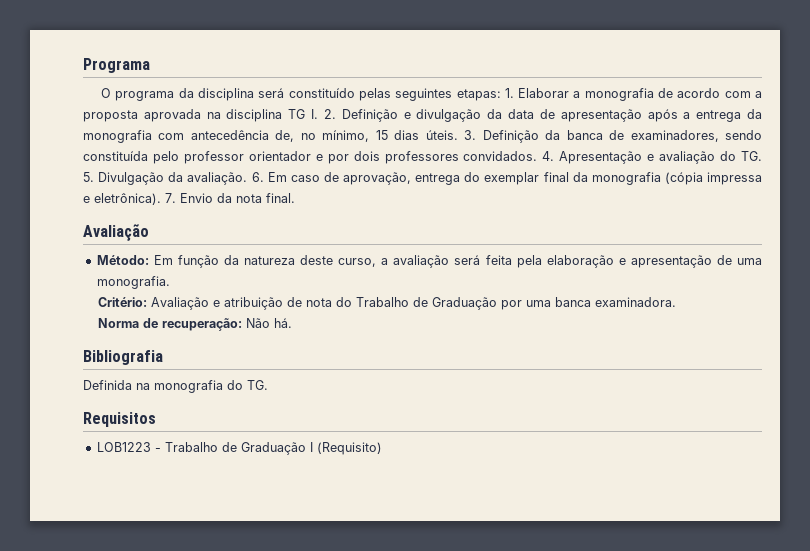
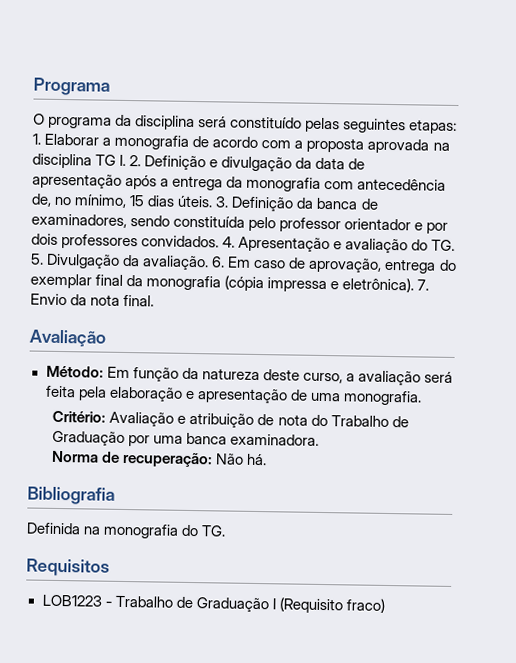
[316,442,382,455] (Requisito) -> [278,597,385,614] (Requisito fraco)

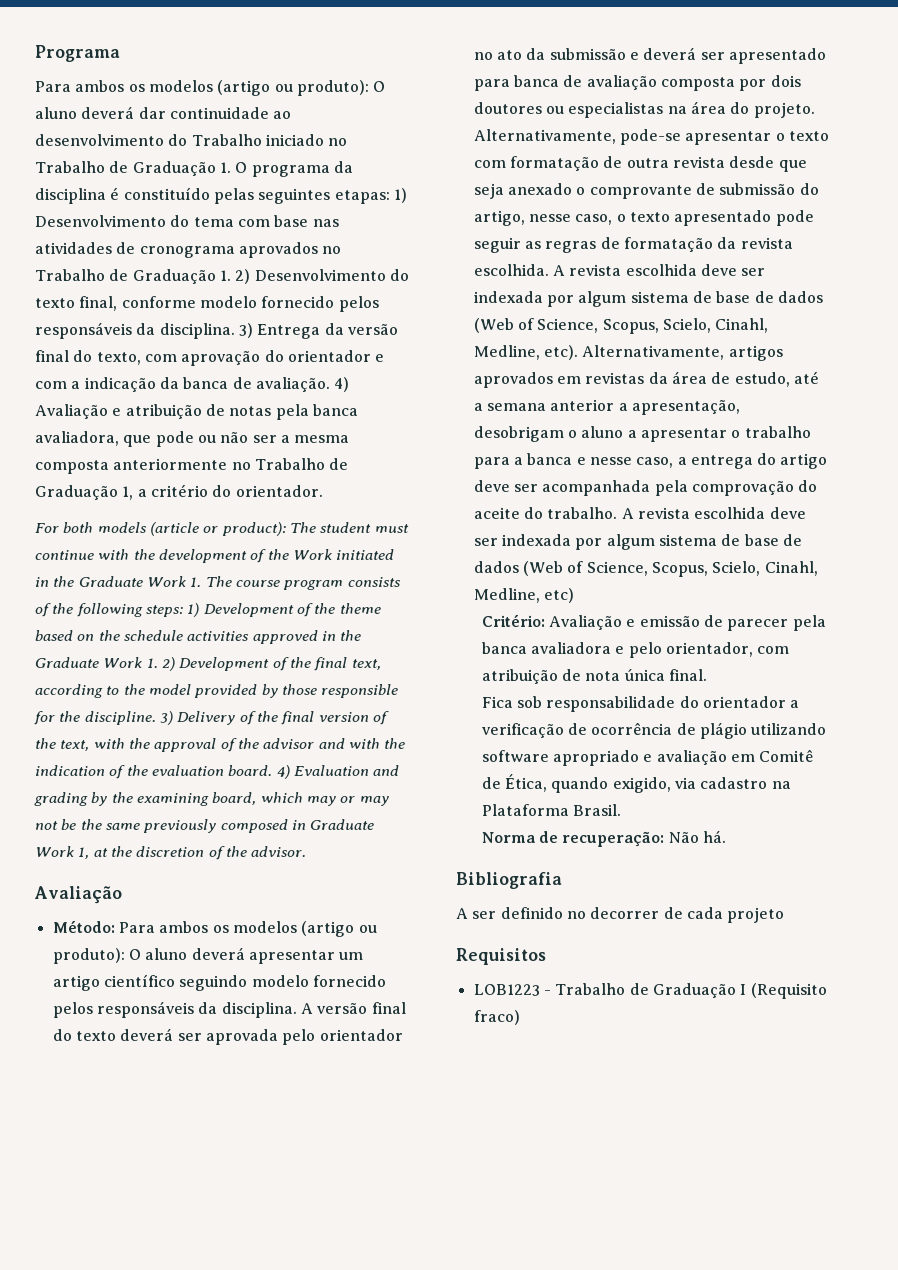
(110, 86) none -> [35,80,386,96] [35,106,292,119] [35,134,348,146] [35,161,231,176] Para ambos os modelos (artigo ou produto): O aluno deverá dar continuidade ao desenvolvimento do Trabalho iniciado no Trabalho de Graduação 1.
[198,116,228,128] será -> [110,187,120,200] é
[32,133,450,154] [32,153,366,172] [32,173,447,192] [31,193,379,212] [31,213,449,234] [31,233,456,254] [30,253,457,274] [30,273,430,293] [30,293,155,307] [29,329,106,347] [45,365,453,386] [44,385,422,406] [52,410,409,428] [52,430,320,447] 1. Elaborar a monografia de acordo com a proposta aprovada na disciplina TG I. 2. Definição e divulgação da data de apresentação após a entrega da monografia com antecedência de, no mínimo, 15 dias úteis. 3. Definição da banca de examinadores, sendo constituída pelo professor orientador e por dois professores convidados. 4. Apresentação e avaliação do TG. 5. Divulgação da avaliação. 6. Em caso de aprovação, entrega do exemplar final da monografia (cópia impressa e eletrônica). 7. Envio da nota final. // Avaliação // Método: Em função da natureza deste curso, a avaliação será feita pela elaboração e apresentação de uma monografia. // Critério: Avaliação e atribuição de nota do Trabalho de Graduação por uma banca examinadora. -> [393,188,407,203] [35,215,339,227] [35,242,342,258] [35,269,409,284] [35,296,379,312] [35,322,398,339] [35,350,385,366] [35,377,350,392] [35,404,358,420] [35,431,350,447] [35,458,349,474] [35,484,323,500] [35,522,409,536] [35,549,395,563] [35,576,401,590] [35,603,381,617] [35,630,362,644] [35,657,381,671] [35,684,399,698] [34,711,389,725] [35,738,406,752] [35,765,400,779] [34,792,389,806] [35,819,375,833] [35,846,307,860] [34,886,122,904] [52,920,377,937] [52,947,364,964] [52,974,386,991] [52,1001,406,1018] [52,1028,403,1045] [473,47,826,64] [473,75,801,91] [473,101,815,118] [473,129,829,145] [473,156,807,172] [473,183,819,199] [473,210,814,226] [473,237,793,253] [473,264,766,276] [473,291,823,307] [473,318,769,334] [473,345,783,361] [473,371,819,388] [473,399,740,415] [473,426,811,442] [473,453,828,469] [473,480,818,496] [473,507,806,519] [473,534,802,550] [473,561,818,577] [473,588,574,603] [481,614,826,631] [481,642,790,658] [481,669,708,684] [481,696,800,712] [481,722,827,739] [481,749,814,766] [481,774,791,793] [481,804,622,816] 1) Desenvolvimento do tema com base nas atividades de cronograma aprovados no Trabalho de Graduação 1. 2) Desenvolvimento do texto final, conforme modelo fornecido pelos responsáveis da disciplina. 3) Entrega da versão final do texto, com aprovação do orientador e com a indicação da banca de avaliação. 4) Avaliação e atribuição de notas pela banca avaliadora, que pode ou não ser a mesma composta anteriormente no Trabalho de Graduação 1, a critério do orientador. // For both models (article or product): The student must continue with the development of the Work initiated in the Graduate Work 1. The course program consists of the following steps: 1) Development of the theme based on the schedule activities approved in the Graduate Work 1. 2) Development of the final text, according to the model provided by those responsible for the discipline. 3) Delivery of the final version of the text, with the approval of the advisor and with the indication of the evaluation board. 4) Evaluation and grading by the examining board, which may or may not be the same previously composed in Graduate Work 1, at the discretion of the advisor. // Avaliação // Método: Para ambos os modelos (artigo ou produto): O aluno deverá apresentar um artigo científico seguindo modelo fornecido pelos responsáveis da disciplina. A versão final do texto deverá ser aprovada pelo orientador no ato da submissão e deverá ser apresentado para banca de avaliação composta por dois doutores ou especialistas na área do projeto. Alternativamente, pode-se apresentar o texto com formatação de outra revista desde que seja anexado o comprovante de submissão do artigo, nesse caso, o texto apresentado pode seguir as regras de formatação da revista escolhida. A revista escolhida deve ser indexada por algum sistema de base de dados (Web of Science, Scopus, Scielo, Cinahl, Medline, etc). Alternativamente, artigos aprovados em revistas da área de estudo, até a semana anterior a apresentação, desobrigam o aluno a apresentar o trabalho para a banca e nesse caso, a entrega do artigo deve ser acompanhada pela comprovação do aceite do trabalho. A revista escolhida deve ser indexada por algum sistema de base de dados (Web of Science, Scopus, Scielo, Cinahl, Medline, etc) // Critério: Avaliação e emissão de parecer pela banca avaliadora e pelo orientador, com atribuição de nota única final. // Fica sob responsabilidade do orientador a verificação de ocorrência de plágio utilizando software apropriado e avaliação em Comitê de Ética, quando exigido, via cadastro na Plataforma Brasil.
[26,522,227,539] Definida na monografia do TG. -> [456,907,785,923] A ser definido no decorrer de cada projeto

